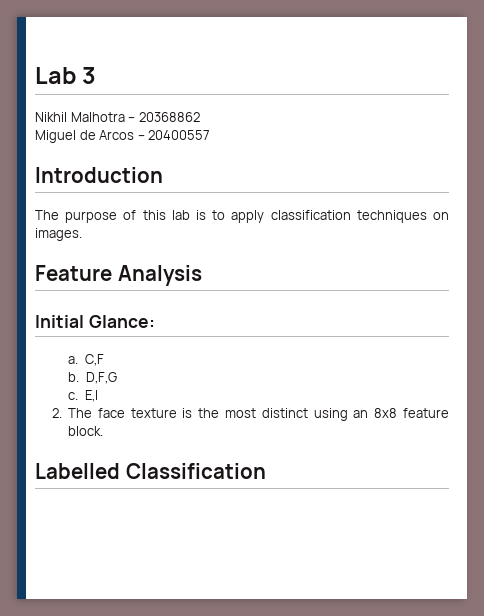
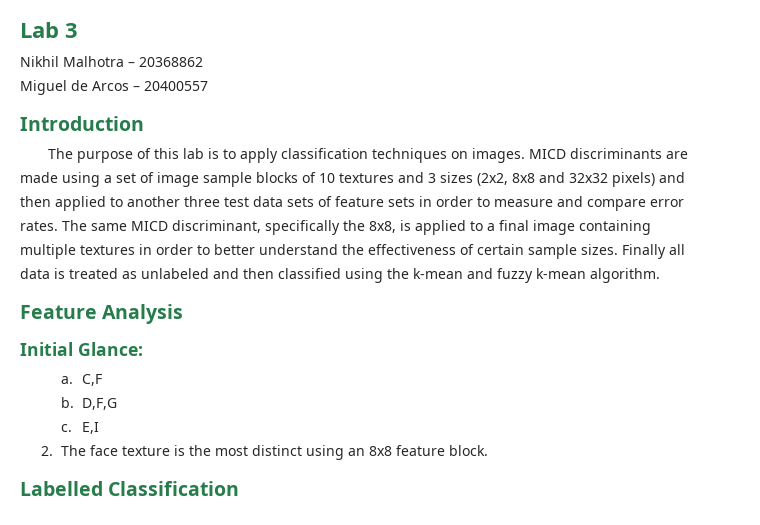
(82, 234) none -> [529,148,689,159] [20,172,685,187] [20,196,684,211] [20,220,651,235] [20,244,685,259] [20,268,660,283] MICD discriminants are made using a set of image sample blocks of 10 textures and 3 sizes (2x2, 8x8 and 32x32 pixels) and then applied to another three test data sets of feature sets in order to measure and compare error rates. The same MICD discriminant, specifically the 8x8, is applied to a final image containing multiple textures in order to better understand the effectiveness of certain sample sizes. Finally all data is treated as unlabeled and then classified using the k-mean and fuzzy k-mean algorithm.

